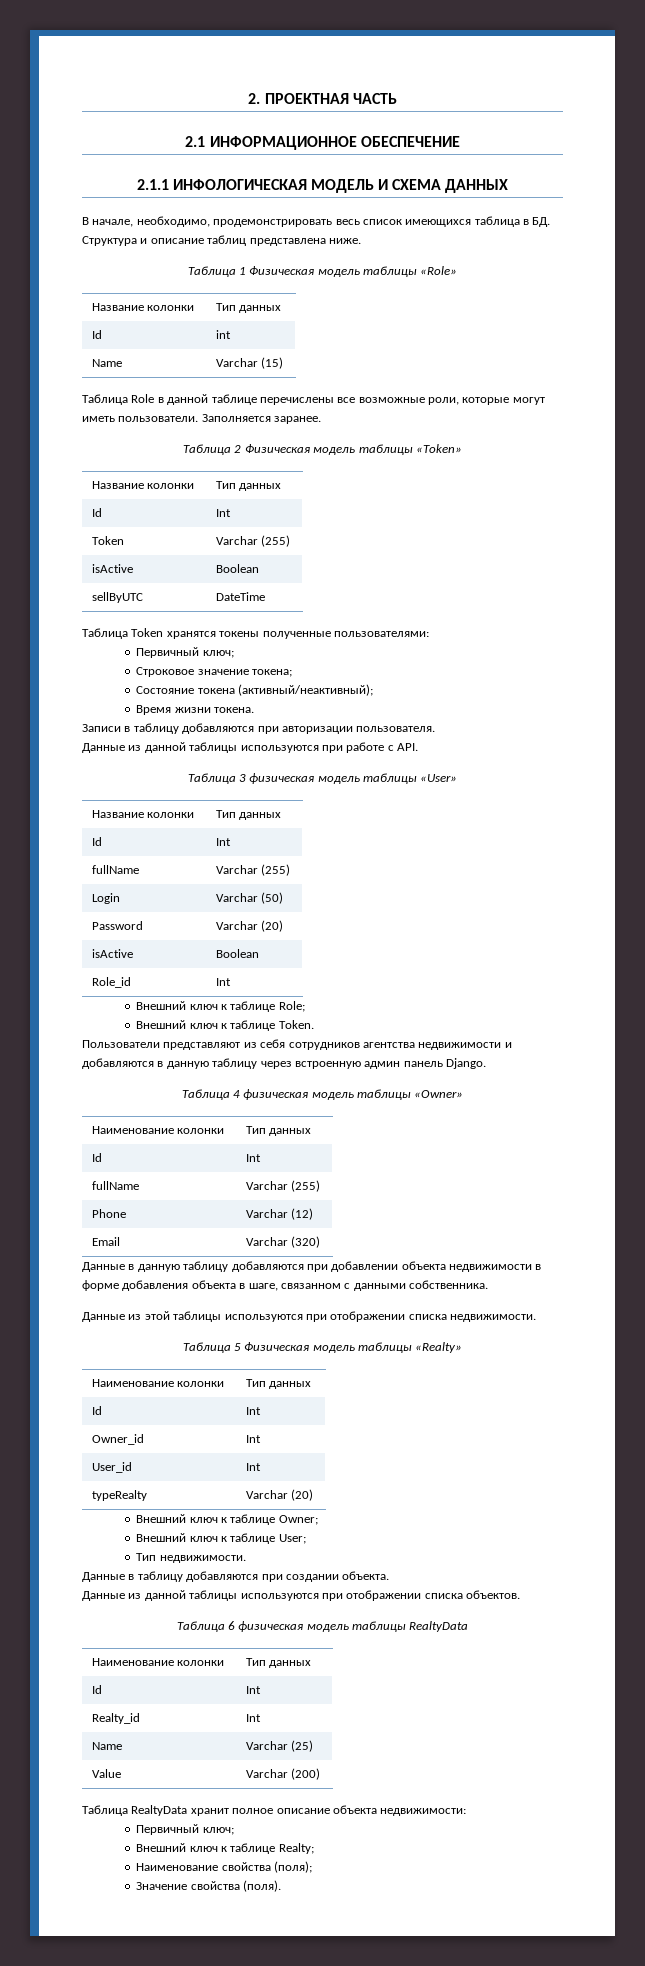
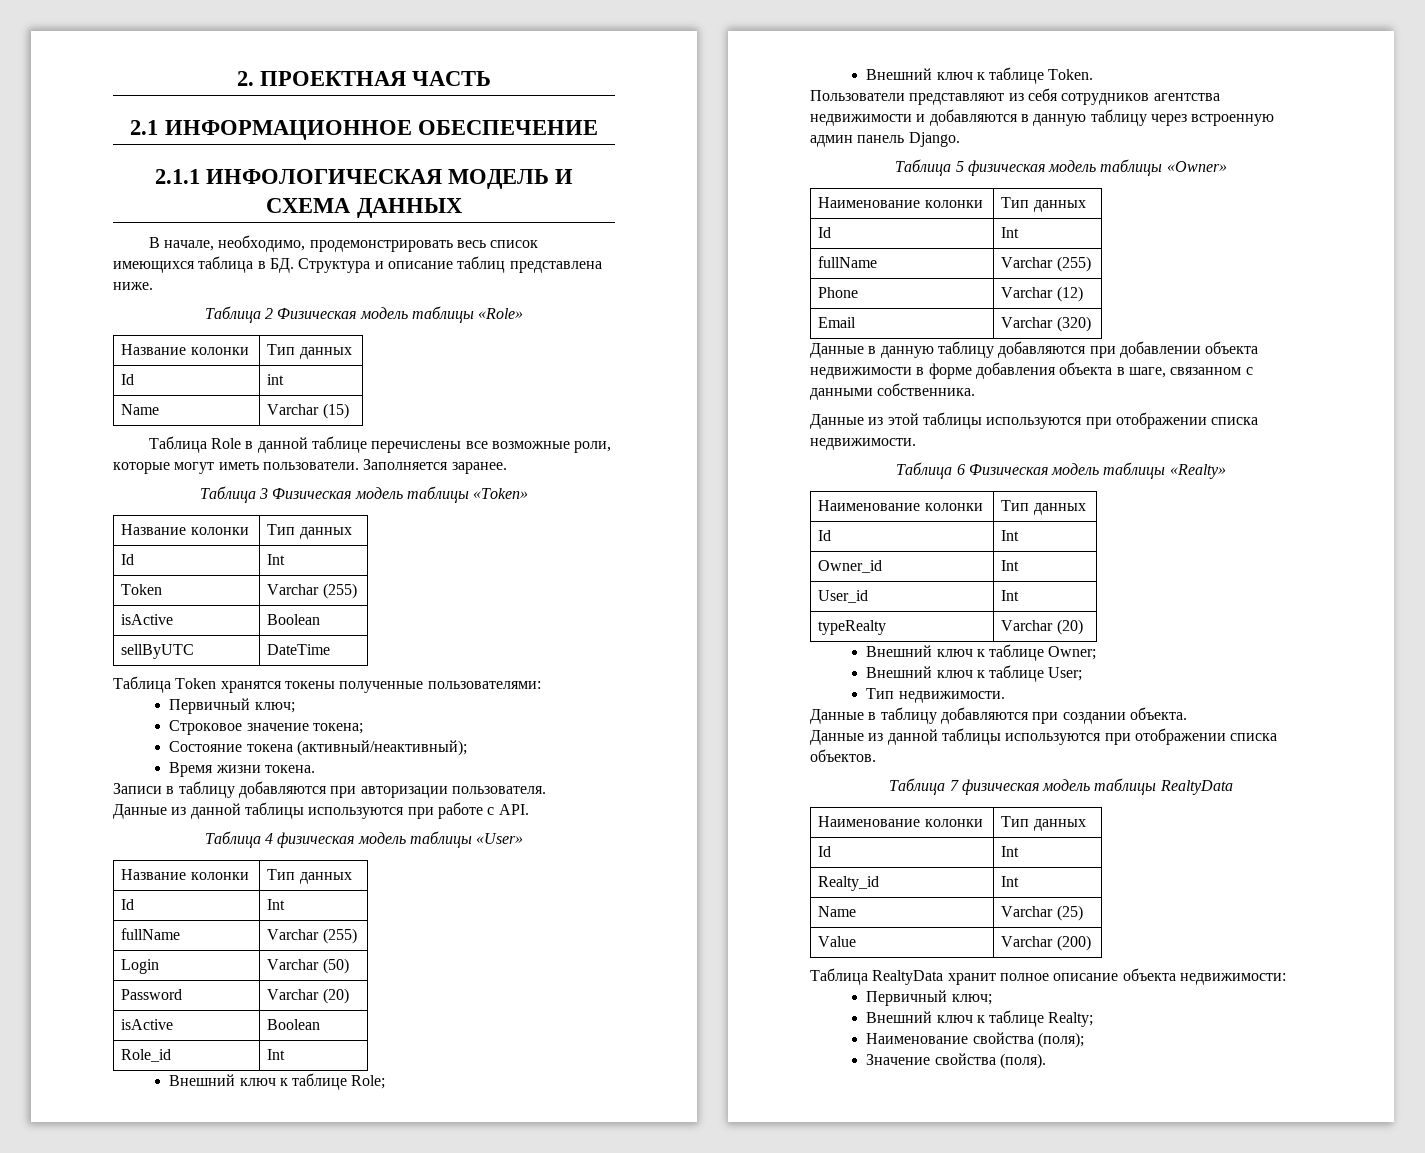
[238,267,246,275] 1 -> [265,308,274,319] 2
[234,445,242,453] 2 -> [259,488,269,499] 3
[238,774,246,782] 3 -> [265,833,274,844] 4
[232,1090,240,1098] 4 -> [955,161,964,172] 5
[233,1343,241,1351] 5 -> [956,464,965,475] 6
[227,1621,235,1630] 6 -> [949,780,959,791] 7

